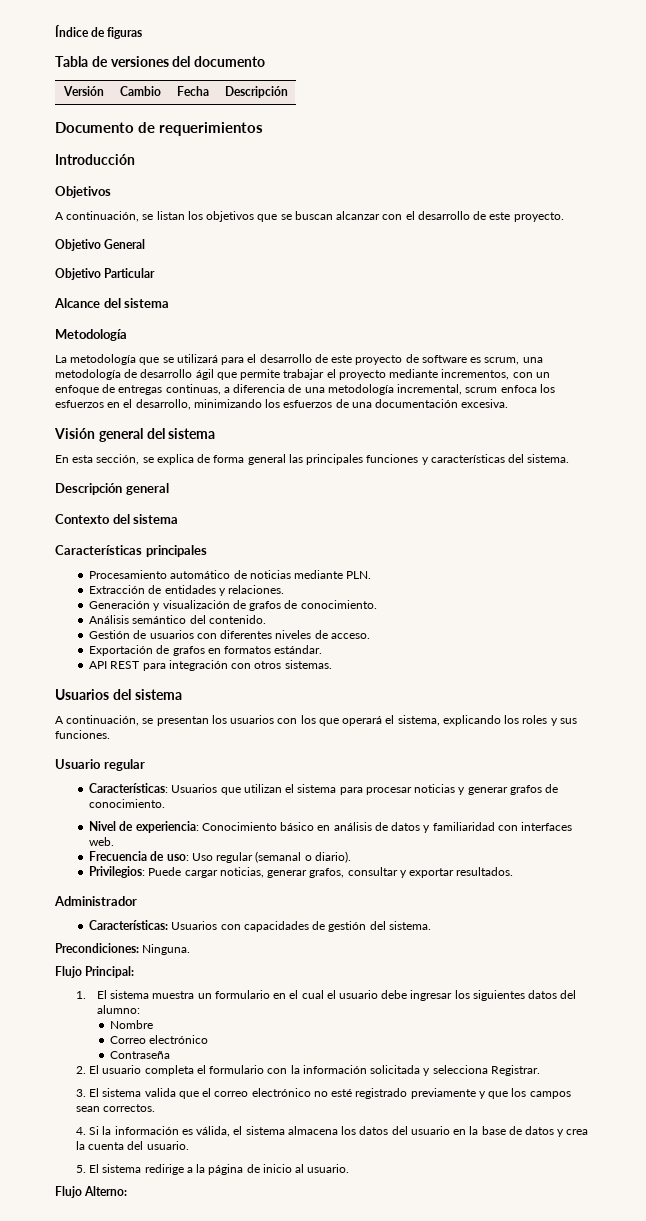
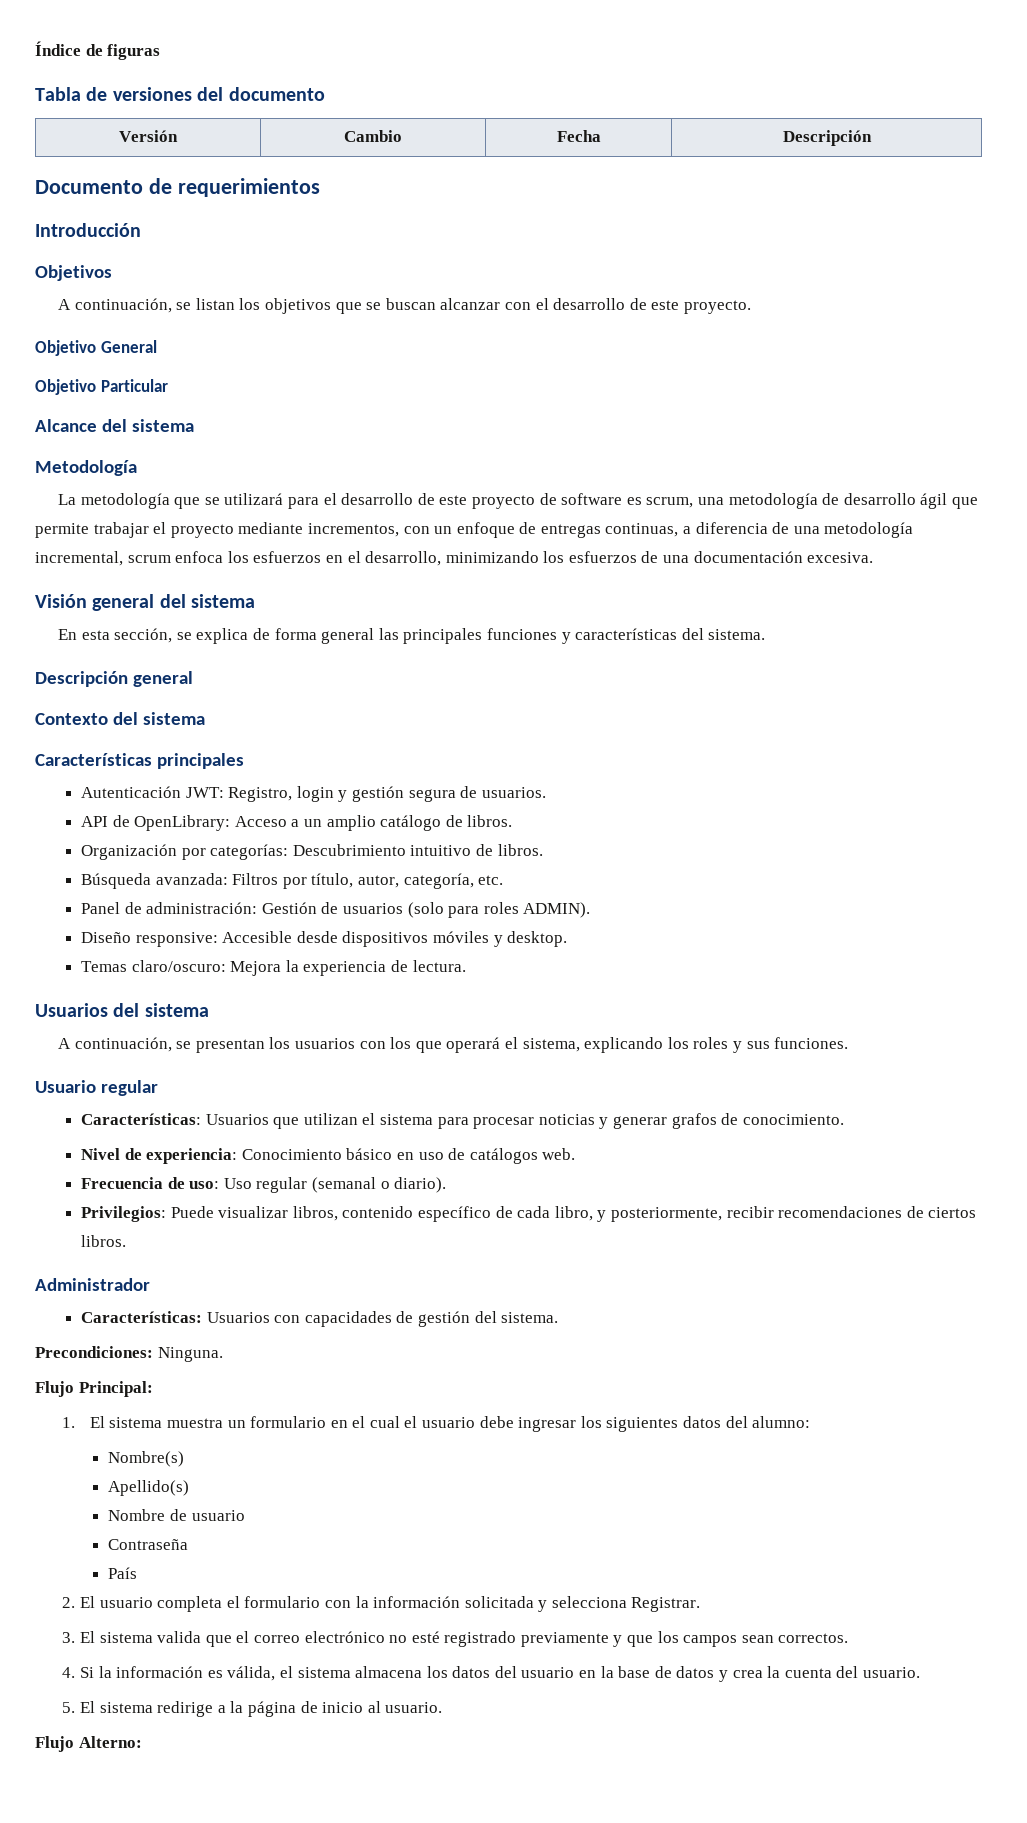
[89,570,372,579] [89,585,285,596] [89,600,377,611] [89,615,266,624] [89,630,370,639] [89,645,323,656] [89,660,332,671] Procesamiento automático de noticias mediante PLN. // Extracción de entidades y relaciones. // Generación y visualización de grafos de conocimiento. // Análisis semántico del contenido. // Gestión de usuarios con diferentes niveles de acceso. // Exportación de grafos en formatos estándar. // API REST para integración con otros sistemas. -> [81,786,546,802] [81,815,513,831] [81,844,543,860] [81,873,504,889] [81,902,591,918] [81,931,568,947] [81,960,466,976] Autenticación JWT: Registro, login y gestión segura de usuarios. // API de OpenLibrary: Acceso a un amplio catálogo de libros. // Organización por categorías: Descubrimiento intuitivo de libros. // Búsqueda avanzada: Filtros por título, autor, categoría, etc. // Panel de administración: Gestión de usuarios (solo para roles ADMIN). // Diseño responsive: Accesible desde dispositivos móviles y desktop. // Temas claro/oscuro: Mejora la experiencia de lectura.
[333,822,572,833] análisis de datos y familiaridad con interfaces -> [418,1148,538,1164] uso de catálogos
[184,867,514,878] cargar noticias, generar grafos, consultar y exportar resultados. -> [218,1206,977,1222] [81,1235,127,1247] visualizar libros, contenido específico de cada libro, y posteriormente, recibir recomendaciones de ciertos libros.
(140, 1009) none -> [108,1451,185,1467] [108,1480,190,1496] // Nombre(s) // Apellido(s)
[110,1035,209,1044] // Correo electrónico -> [170,1509,245,1521] de usuario
(171, 1055) none -> [108,1567,138,1579] // País

